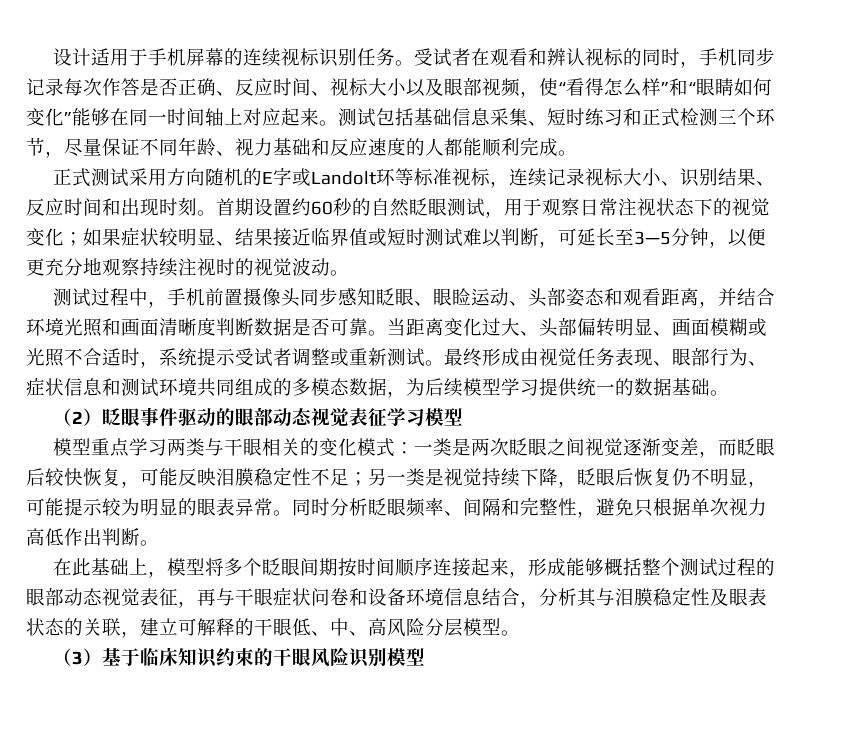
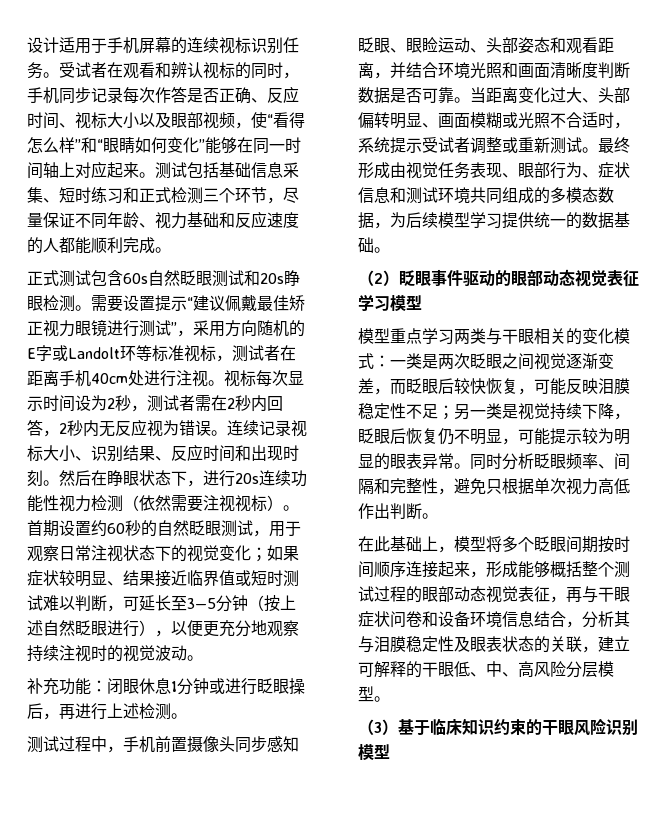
(130, 177) none -> [91,270,300,287] [27,295,305,312] [27,319,193,337] 包含60s自然眨眼测试和20s睁眼检测。需要设置提示“建议佩戴最佳矫正视力眼镜进行测试”，
(510, 184) none -> [232,345,296,362] [27,370,304,387] [27,395,283,412] [27,419,227,437] 测试者在距离手机40cm处进行注视。视标每次显示时间设为2秒，测试者需在2秒内回答，2秒内无反应视为错误。
(216, 213) none -> [59,470,307,487] [27,495,299,512] 然后在睁眼状态下，进行20s连续功能性视力检测（依然需要注视视标）。
(709, 237) none -> [248,595,296,612] [27,620,155,637] （按上述自然眨眼进行）
(349, 273) none -> [27,678,305,695] [27,703,187,720] // 补充功能：闭眼休息1分钟或进行眨眼操后，再进行上述检测。

